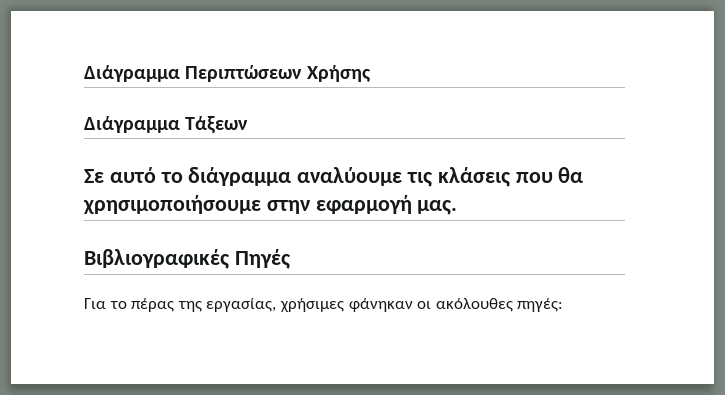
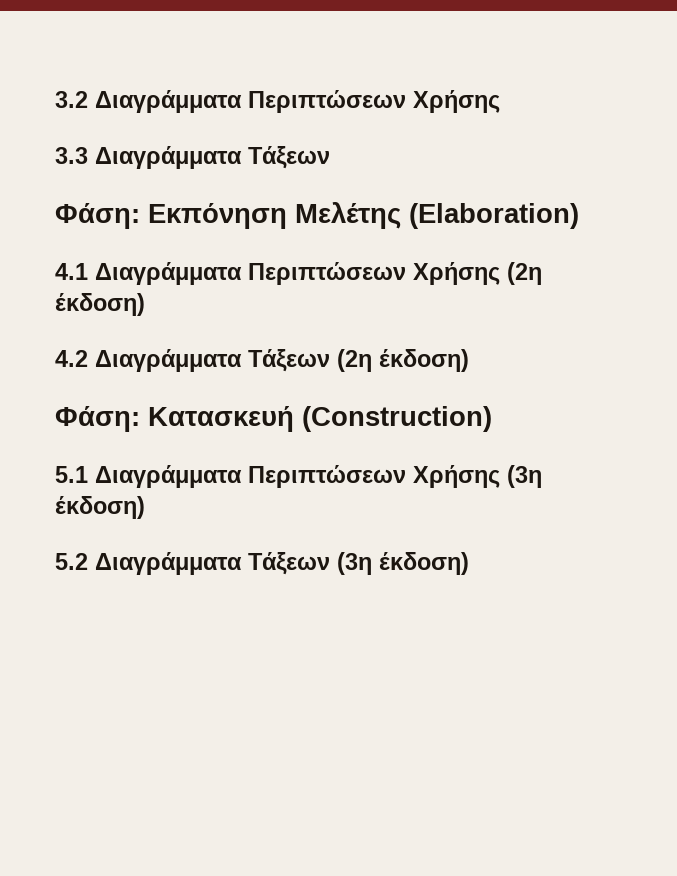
[84,65,180,82] Διάγραμμα -> [55,90,242,113] 3.2 Διαγράμματα
[84,116,180,133] Διάγραμμα -> [55,146,242,169] 3.3 Διαγράμματα
[84,167,584,187] [83,195,458,215] [84,249,290,269] [84,298,564,312] Σε αυτό το διάγραμμα αναλύουμε τις κλάσεις που θα χρησιμοποιήσουμε στην εφαρμογή μας. // Βιβλιογραφικές Πηγές // Για το πέρας της εργασίας, χρήσιμες φάνηκαν οι ακόλουθες πηγές: -> [55,202,579,229] [55,262,542,285] [55,293,145,316] [55,349,469,372] [55,406,492,432] [55,465,542,488] [55,496,145,519] [55,552,469,575] Φάση: Εκπόνηση Μελέτης (Elaboration) // 4.1 Διαγράμματα Περιπτώσεων Χρήσης (2η έκδοση) // 4.2 Διαγράμματα Τάξεων (2η έκδοση) // Φάση: Κατασκευή (Construction) // 5.1 Διαγράμματα Περιπτώσεων Χρήσης (3η έκδοση) // 5.2 Διαγράμματα Τάξεων (3η έκδοση)

